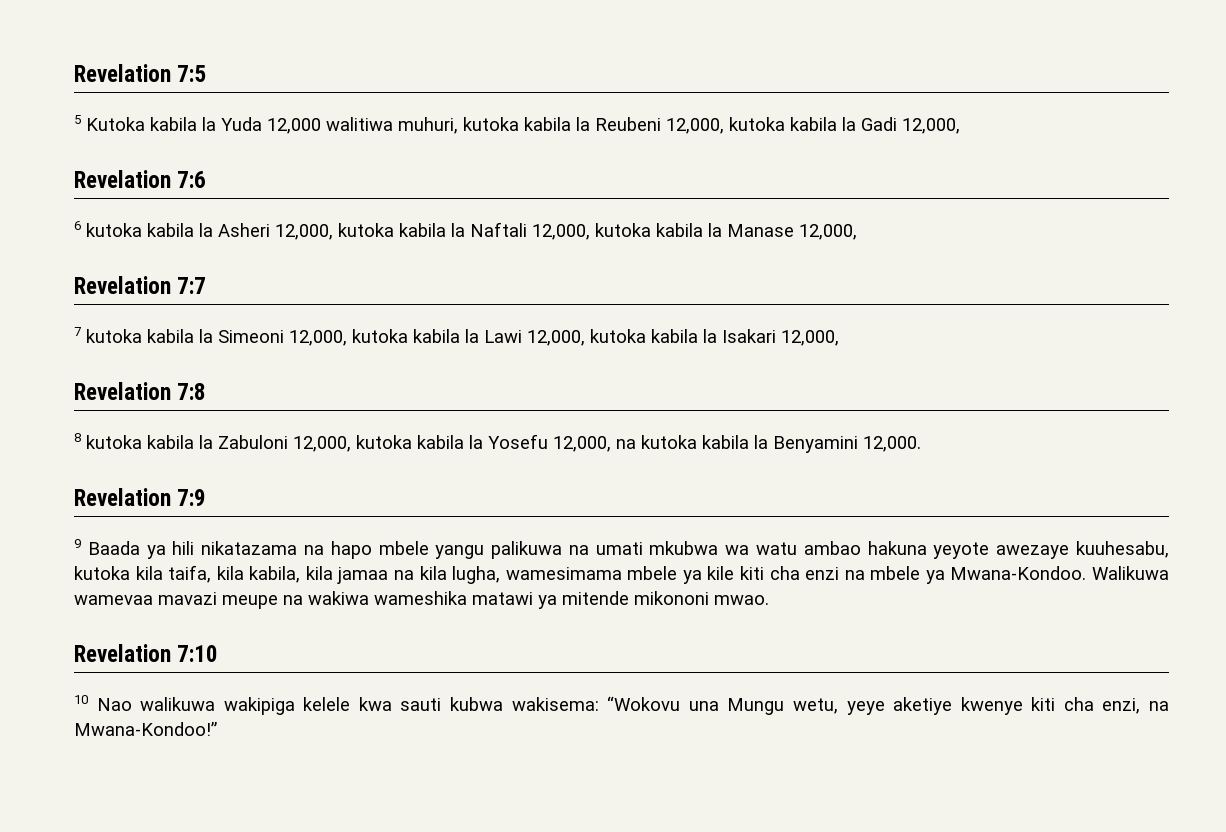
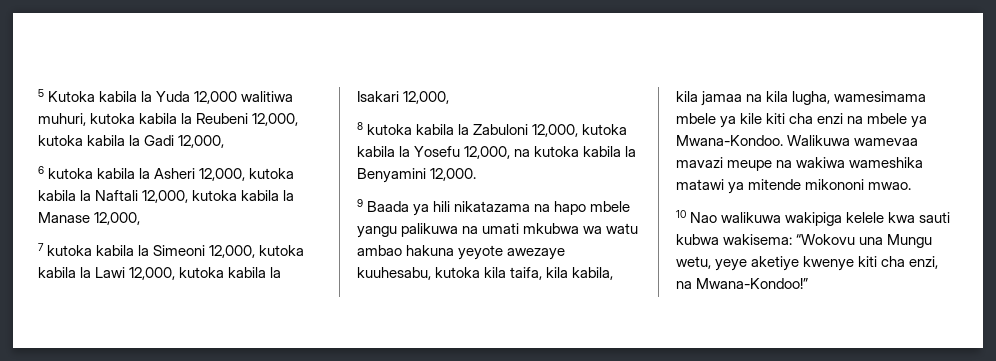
[74,64,207,82] Revelation 7:5 // -> (38, 93) none
[74,170,207,188] // Revelation 7:6 -> (225, 141) none
[74,276,207,294] // Revelation 7:7 -> (141, 218) none
[74,382,207,400] // Revelation 7:8 -> (450, 97) none
[74,488,207,506] // Revelation 7:9 -> (477, 174) none
[74,644,219,662] // Revelation 7:10 -> (912, 186) none

